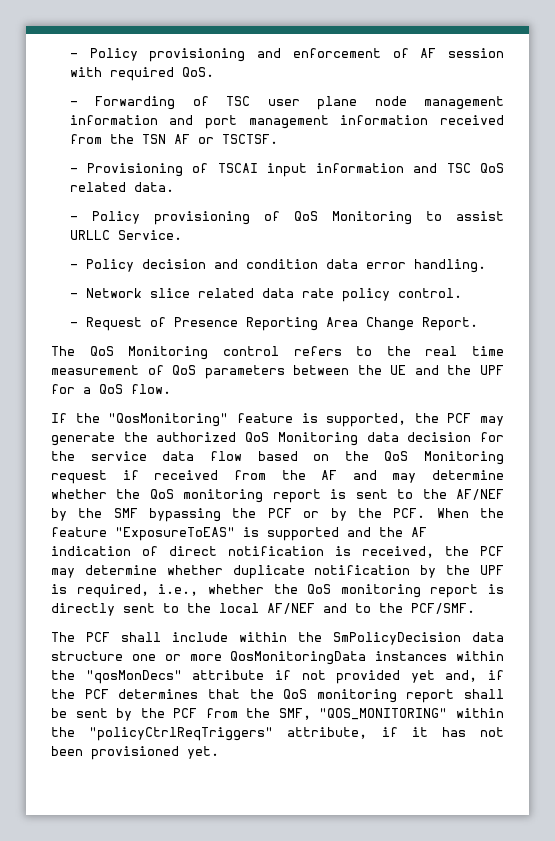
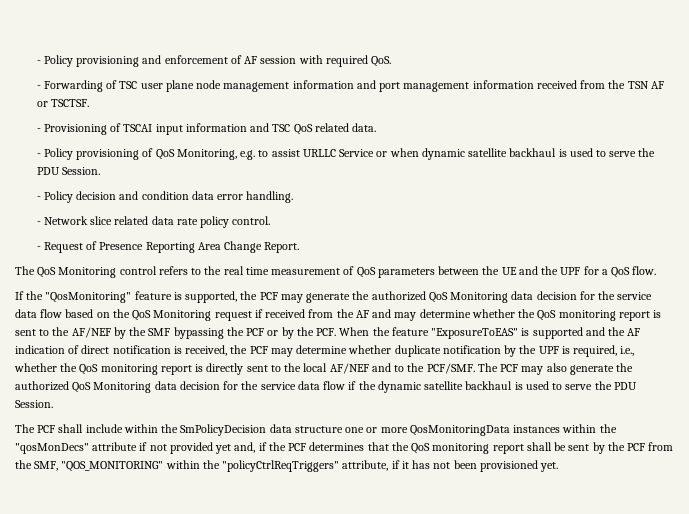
[331,211,412,225] Monitoring -> [176,149,256,160] Monitoring, e.g.
[117,230,182,240] Service. -> [339,148,656,160] [36,167,100,175] Service or when dynamic satellite backhaul is used to serve the PDU Session.
(475, 608) none -> [477,363,634,375] [15,381,637,393] [15,400,53,408] The PCF may also generate the authorized QoS Monitoring data decision for the service data flow if the dynamic satellite backhaul is used to serve the PDU Session.

